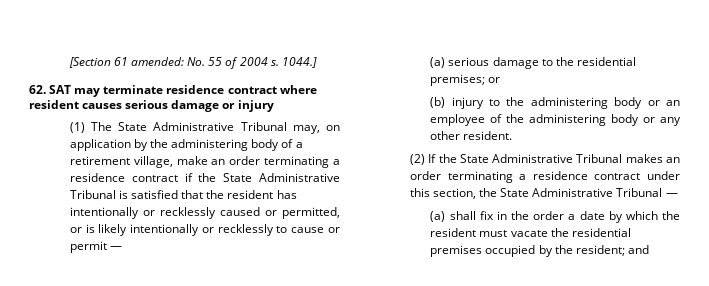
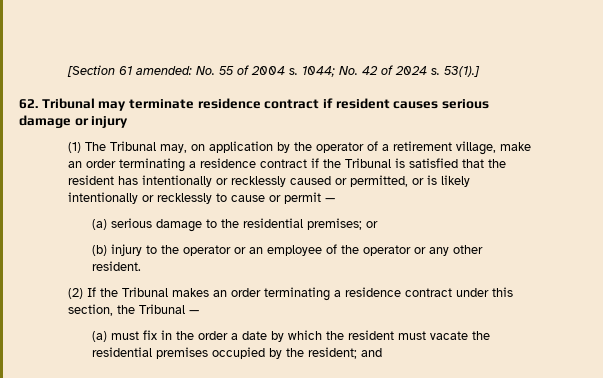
[281,57,317,68] 1044.] -> [301,65,480,77] 1044; No. 42 of 2024 s. 53(1).]
[49,85,72,94] SAT -> [41,98,95,109] Tribunal
[279,85,317,94] where -> [322,98,333,108] if
[118,122,235,131] State Administrative -> (106, 146) none
[171,139,280,151] administering body -> [315,142,364,153] operator
[223,173,340,182] State Administrative -> (341, 163) none
[530,97,643,109] administering body -> [182,245,231,256] operator
[529,114,640,126] administering body -> [362,245,411,256] operator
[459,154,574,163] State Administrative -> (118, 292) none
[500,188,614,197] State Administrative -> (135, 309) none
[449,211,476,220] shall -> [110,331,139,340] must

